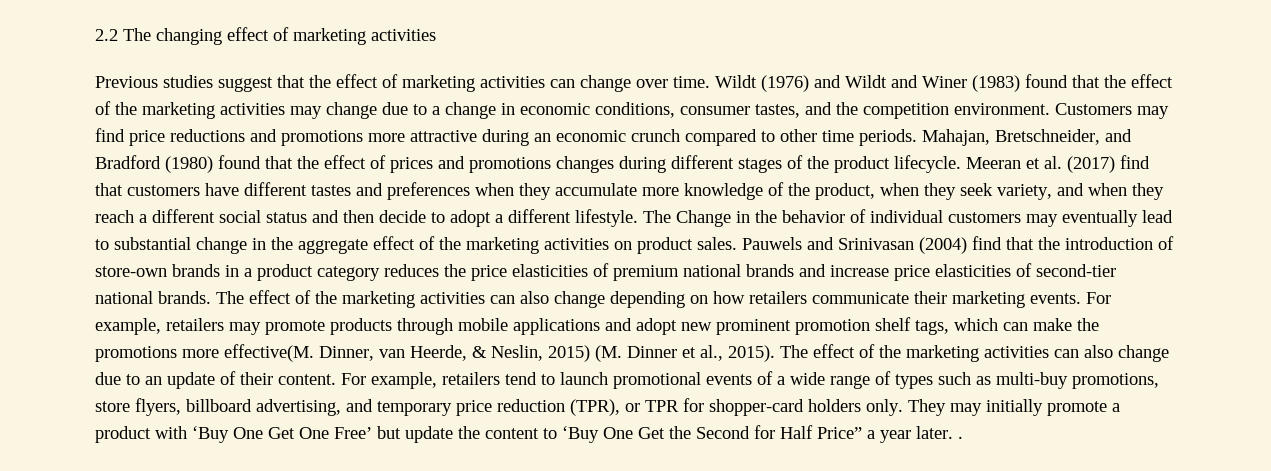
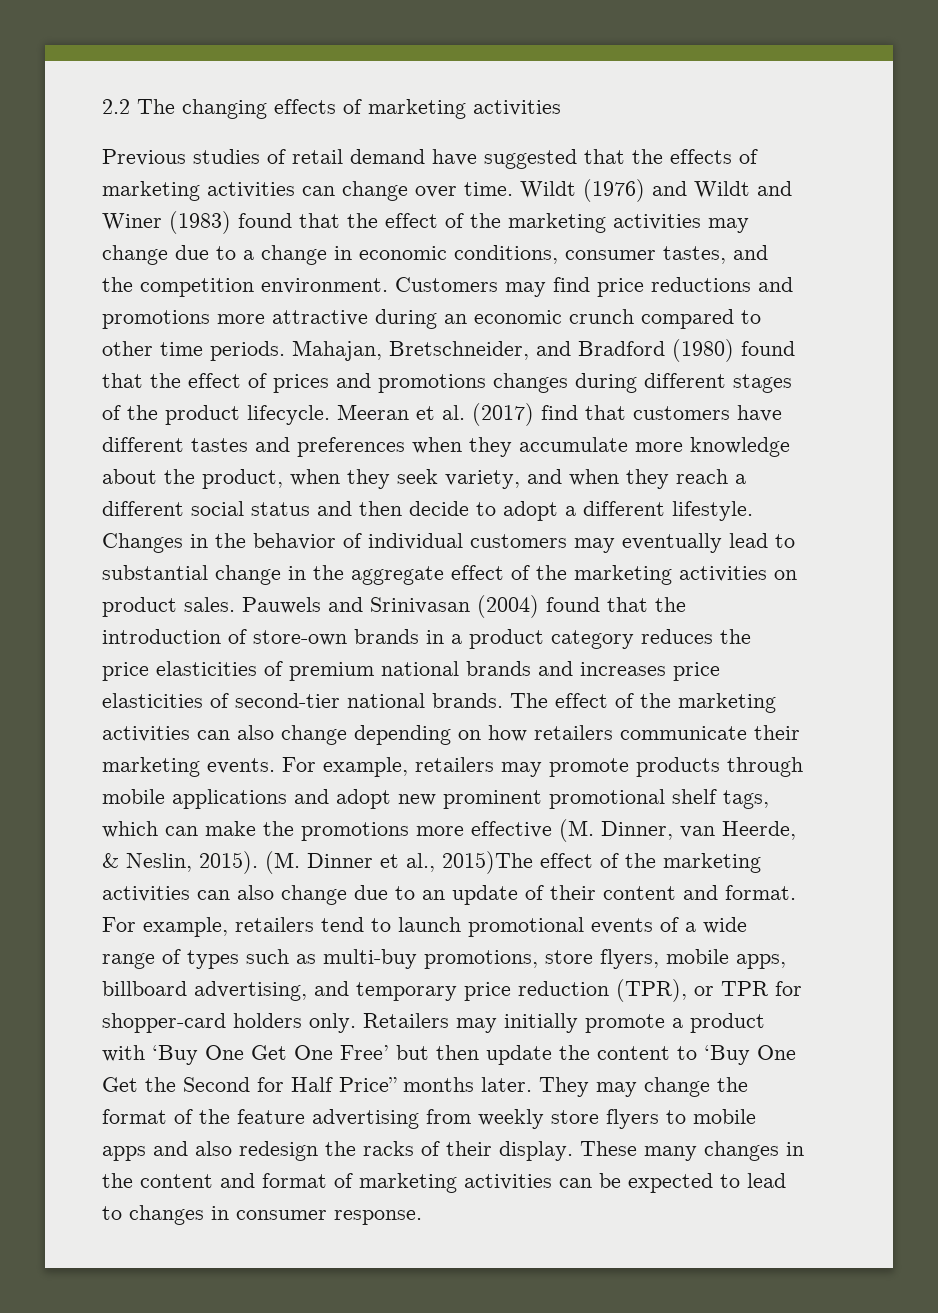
[227,27,269,41] effect -> [274,99,336,114] effects
[218,74,378,92] suggest that the effect -> [267,149,732,169] of retail demand have suggested that the effects
[768,182,784,196] of -> [102,469,157,484] about
[643,210,731,227] The Change -> [102,533,183,553] Changes
[972,236,1002,250] find -> [546,597,600,612] found
[830,265,889,277] increase -> [580,662,666,676] increases
[795,319,870,335] promotion -> [549,789,665,809] promotional
[224,344,314,362] effective(M. -> [471,819,594,842] effective (M.
[548,345,590,362] 2015) -> [199,851,258,874] 2015).
[728,345,808,362] 2015). The -> [442,851,533,874] 2015)The
[278,374,336,385] content. -> [603,885,796,900] content and format.
(181, 407) none -> [666,949,786,969] mobile apps,
[908,399,946,416] They -> [363,1013,449,1028] Retailers
(401, 432) none -> [436,1045,479,1060] then
[867,426,963,443] a year later. . -> [403,1077,748,1097] [102,1109,756,1129] [102,1141,804,1161] [102,1173,786,1193] [102,1205,422,1225] months later. They may change the format of the feature advertising from weekly store flyers to mobile apps and also redesign the racks of their display. These many changes in the content and format of marketing activities can be expected to lead to changes in consumer response.

